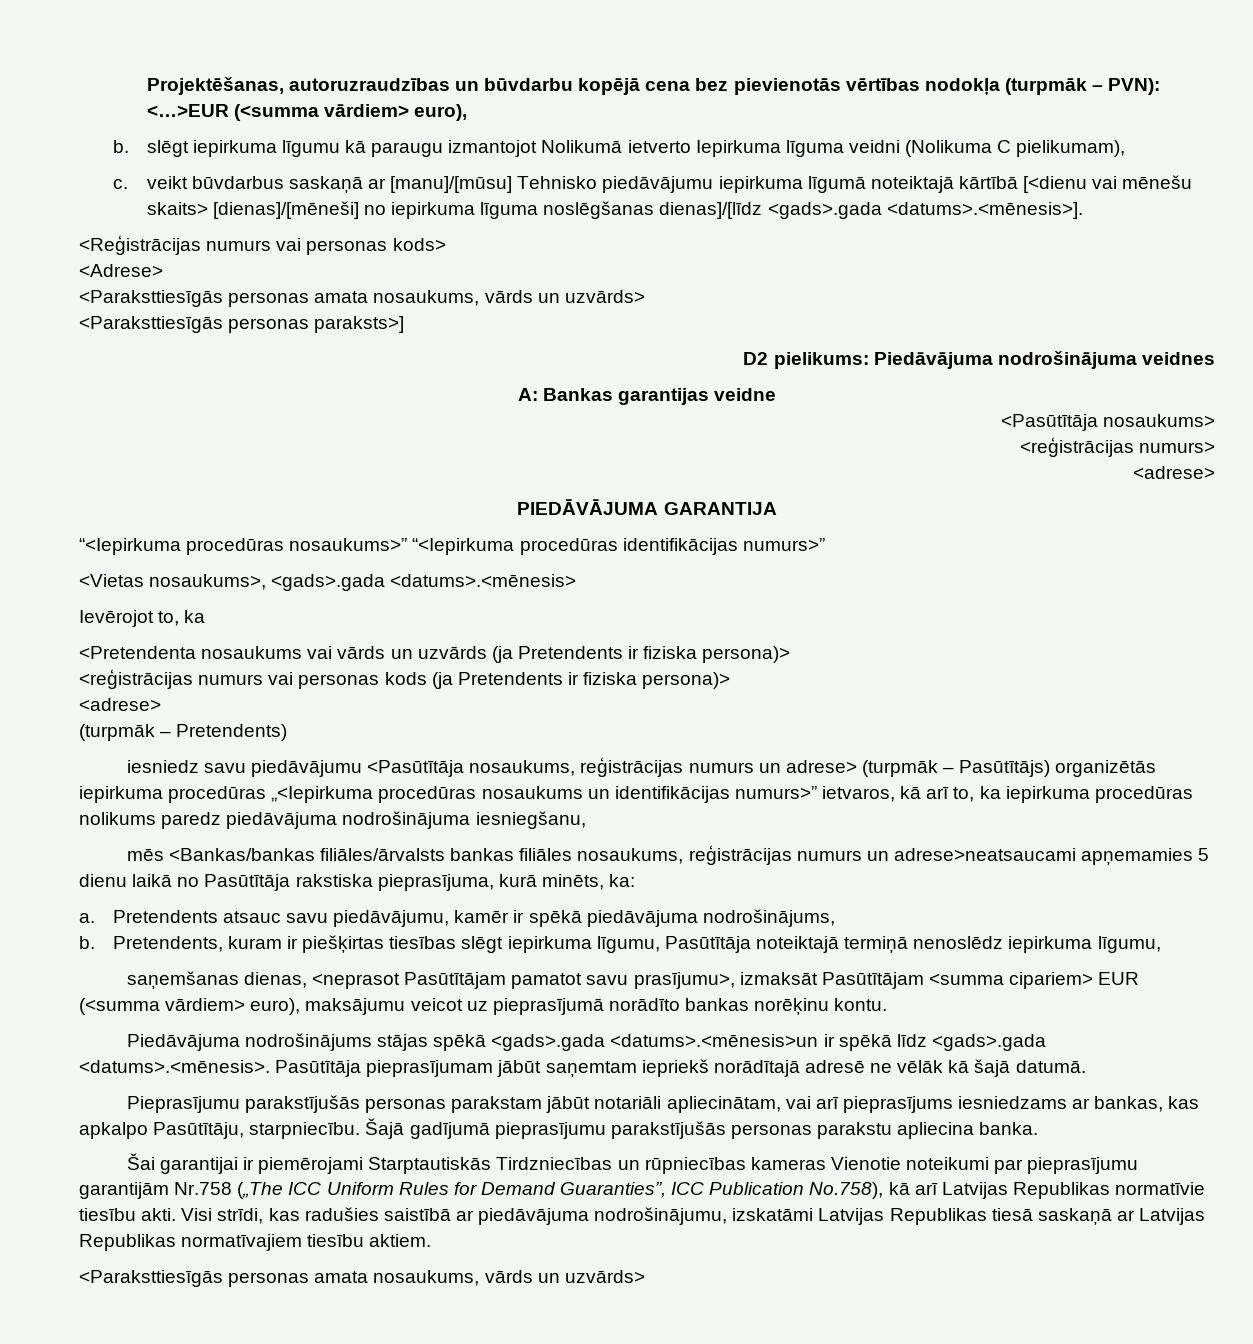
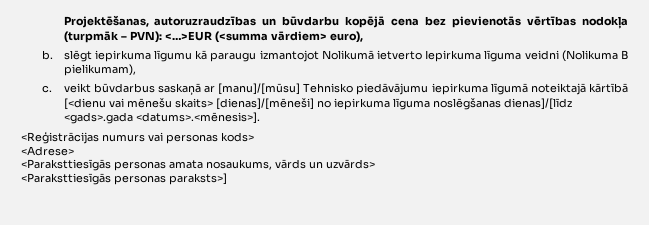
[997,140,1012,153] C -> [620,50,628,60] B
[743,351,1215,369] [517,388,777,405] [1000,414,1215,431] [1019,437,1215,457] [1133,466,1215,479] [517,499,777,515] [79,538,825,555] [79,574,577,591] [79,610,206,627] [79,646,791,663] [79,669,731,689] [79,698,161,711] [79,724,288,741] [126,757,1157,777] [79,786,1193,803] [79,811,586,829] [126,845,1210,865] [79,874,636,891] [79,909,835,927] [79,935,1161,953] [126,971,1140,989] [79,998,888,1015] [126,1033,1046,1051] [79,1059,1086,1077] [126,1095,1200,1113] [79,1118,1039,1139] [126,1153,1139,1174] [79,1182,1206,1199] [79,1207,1206,1225] [79,1234,432,1251] [79,1270,645,1287] // D2 pielikums: Piedāvājuma nodrošinājuma veidnes // A: Bankas garantijas veidne // <Pasūtītāja nosaukums> // <reģistrācijas numurs> // <adrese> // PIEDĀVĀJUMA GARANTIJA // “<Iepirkuma procedūras nosaukums>” “<Iepirkuma procedūras identifikācijas numurs>” // <Vietas nosaukums>, <gads>.gada <datums>.<mēnesis> // Ievērojot to, ka // <Pretendenta nosaukums vai vārds un uzvārds (ja Pretendents ir fiziska persona)> // <reģistrācijas numurs vai personas kods (ja Pretendents ir fiziska persona)> // <adrese> // (turpmāk – Pretendents) // iesniedz savu piedāvājumu <Pasūtītāja nosaukums, reģistrācijas numurs un adrese> (turpmāk – Pasūtītājs) organizētās iepirkuma procedūras „<Iepirkuma procedūras nosaukums un identifikācijas numurs>” ietvaros, kā arī to, ka iepirkuma procedūras nolikums paredz piedāvājuma nodrošinājuma iesniegšanu, // mēs <Bankas/bankas filiāles/ārvalsts bankas filiāles nosaukums, reģistrācijas numurs un adrese>neatsaucami apņemamies 5 dienu laikā no Pasūtītāja rakstiska pieprasījuma, kurā minēts, ka: // a. Pretendents atsauc savu piedāvājumu, kamēr ir spēkā piedāvājuma nodrošinājums, // b. Pretendents, kuram ir piešķirtas tiesības slēgt iepirkuma līgumu, Pasūtītāja noteiktajā termiņā nenoslēdz iepirkuma līgumu, // saņemšanas dienas, <neprasot Pasūtītājam pamatot savu prasījumu>, izmaksāt Pasūtītājam <summa cipariem> EUR (<summa vārdiem> euro), maksājumu veicot uz pieprasījumā norādīto bankas norēķinu kontu. // Piedāvājuma nodrošinājums stājas spēkā <gads>.gada <datums>.<mēnesis>un ir spēkā līdz <gads>.gada <datums>.<mēnesis>. Pasūtītāja pieprasījumam jābūt saņemtam iepriekš norādītajā adresē ne vēlāk kā šajā datumā. // Pieprasījumu parakstījušās personas parakstam jābūt notariāli apliecinātam, vai arī pieprasījums iesniedzams ar bankas, kas apkalpo Pasūtītāju, starpniecību. Šajā gadījumā pieprasījumu parakstījušās personas parakstu apliecina banka. // Šai garantijai ir piemērojami Starptautiskās Tirdzniecības un rūpniecības kameras Vienotie noteikumi par pieprasījumu garantijām Nr.758 („The ICC Uniform Rules for Demand Guaranties”, ICC Publication No.758), kā arī Latvijas Republikas normatīvie tiesību akti. Visi strīdi, kas radušies saistībā ar piedāvājuma nodrošinājumu, izskatāmi Latvijas Republikas tiesā saskaņā ar Latvijas Republikas normatīvajiem tiesību aktiem. // <Paraksttiesīgās personas amata nosaukums, vārds un uzvārds> -> (227, 179) none

